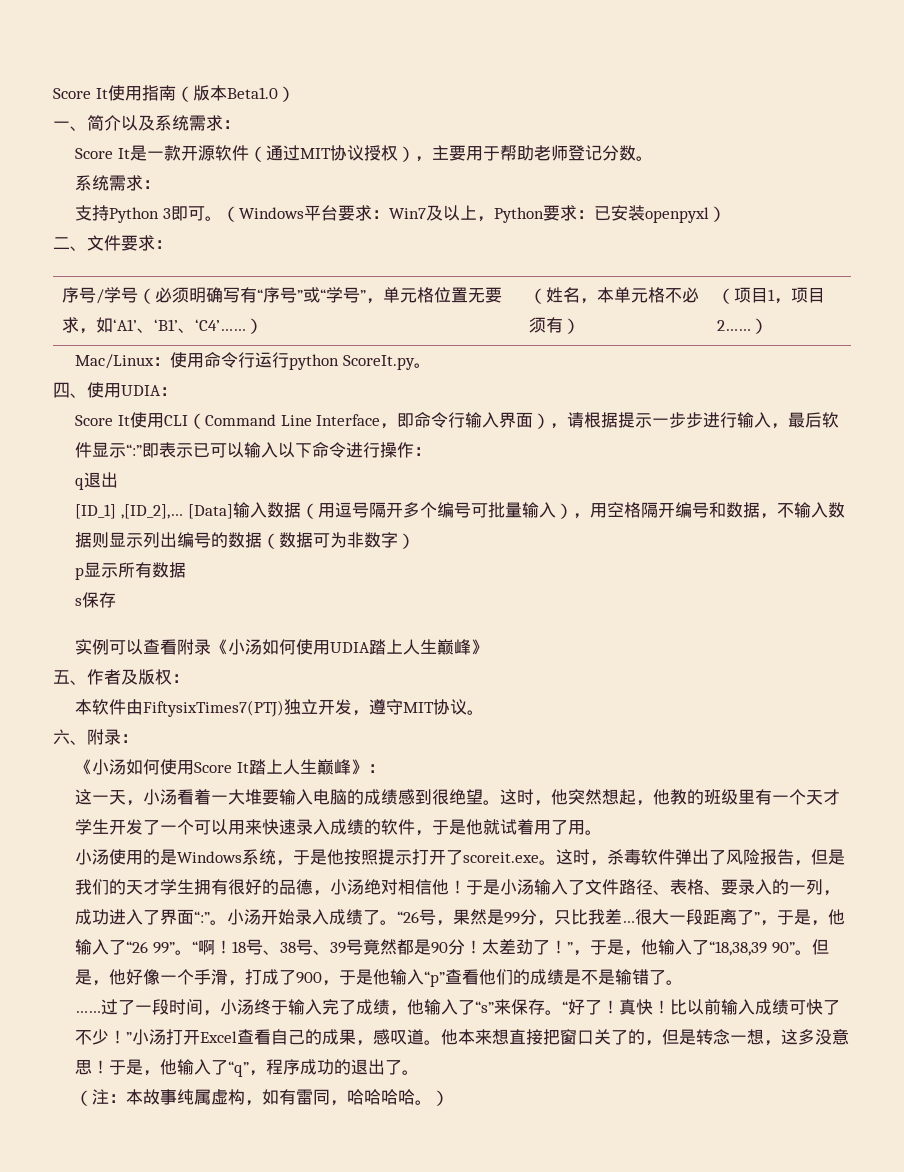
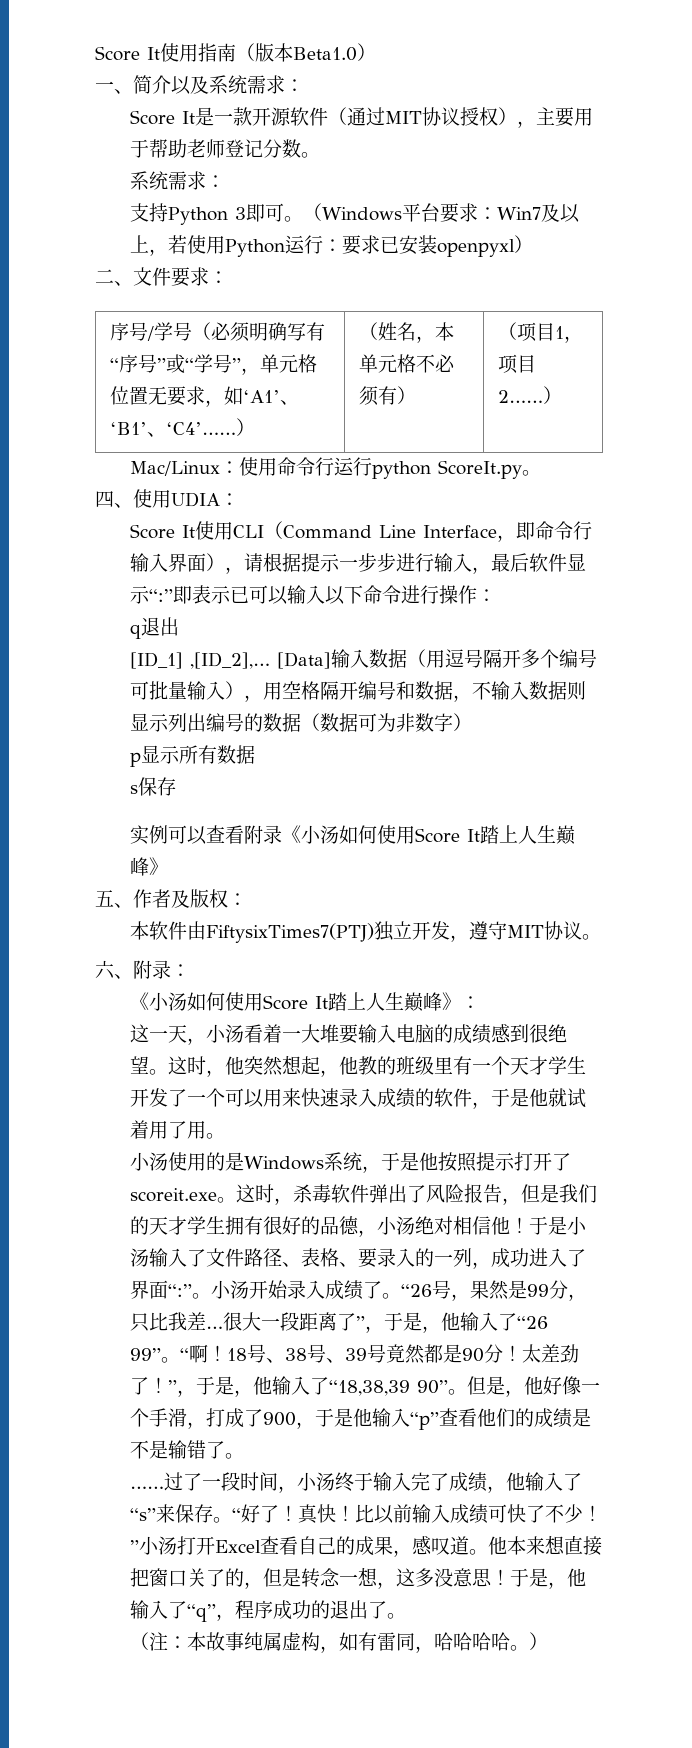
[493,205,594,223] Python要求： -> [167,235,380,257] 若使用Python运行：要求
[330,642,371,653] UDIA -> [414,828,480,843] Score It

